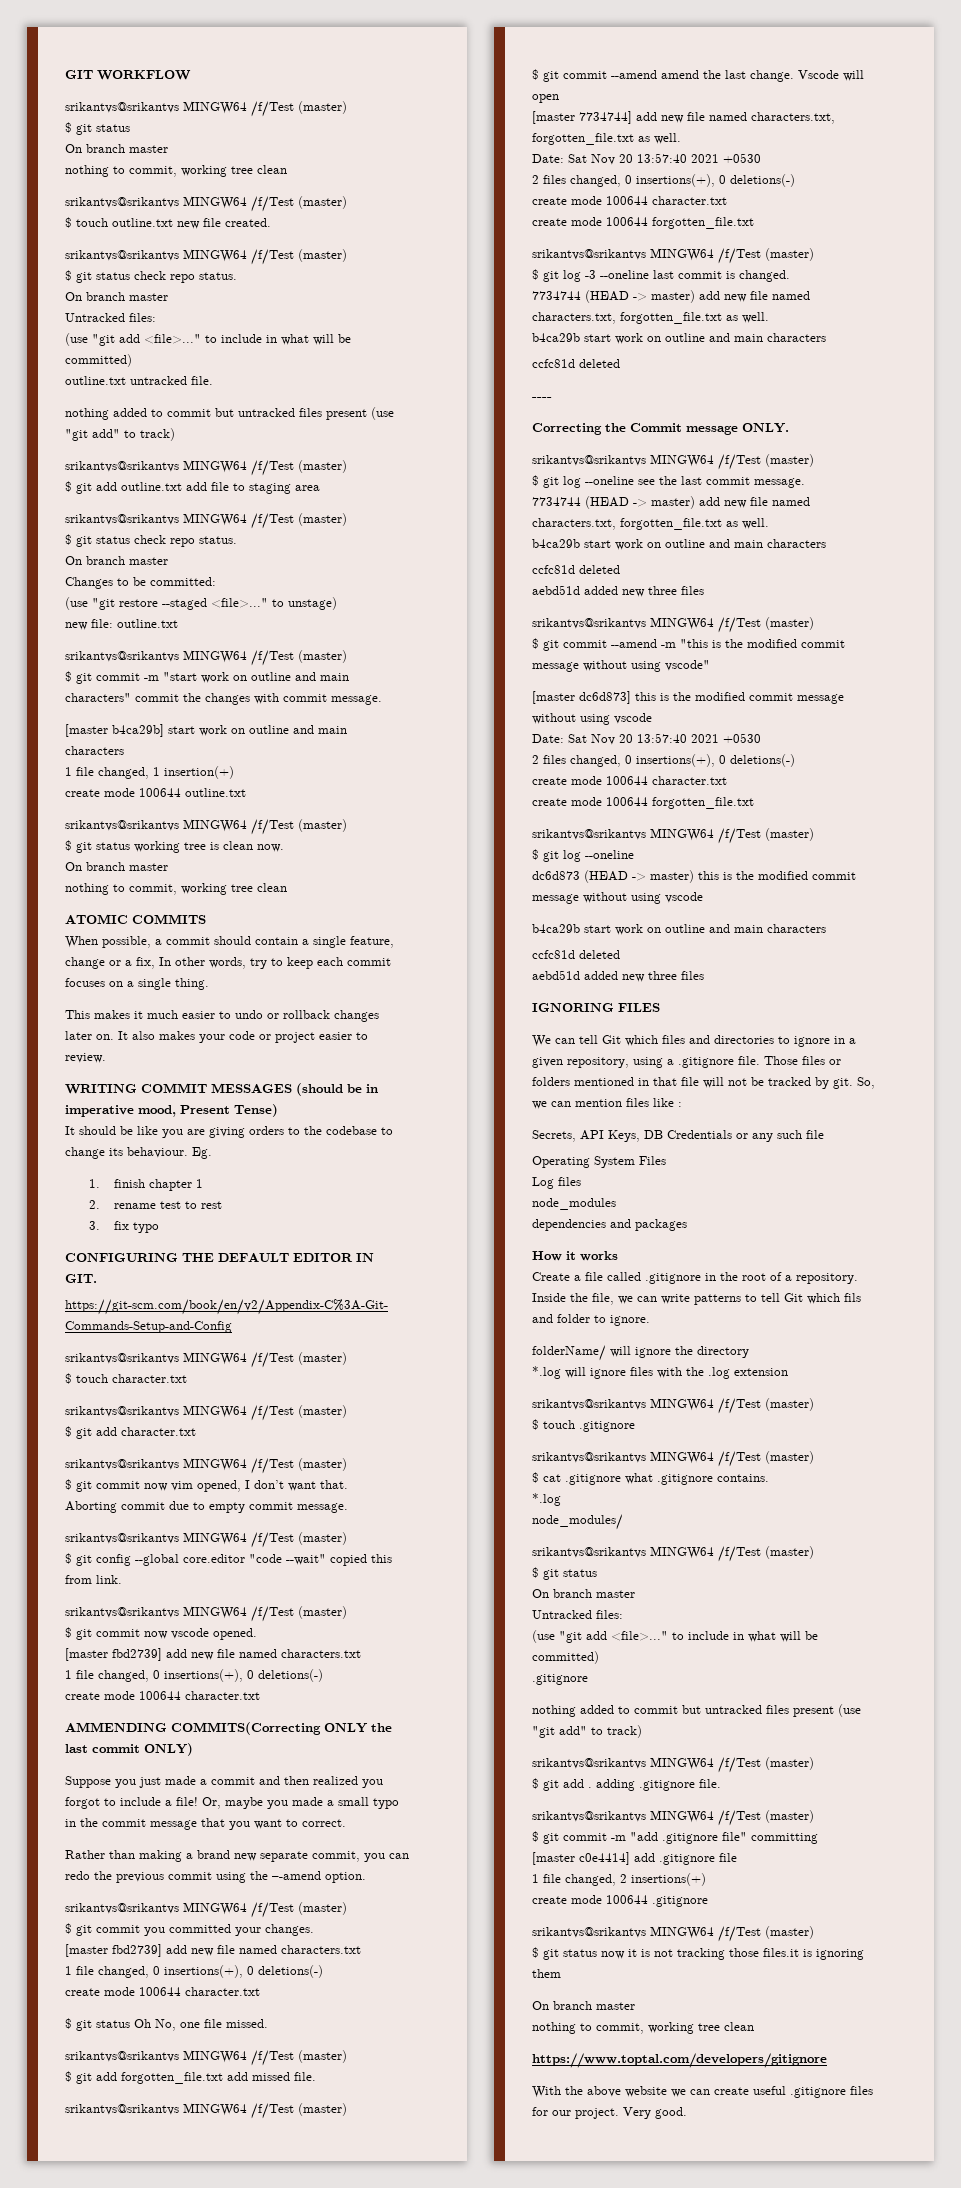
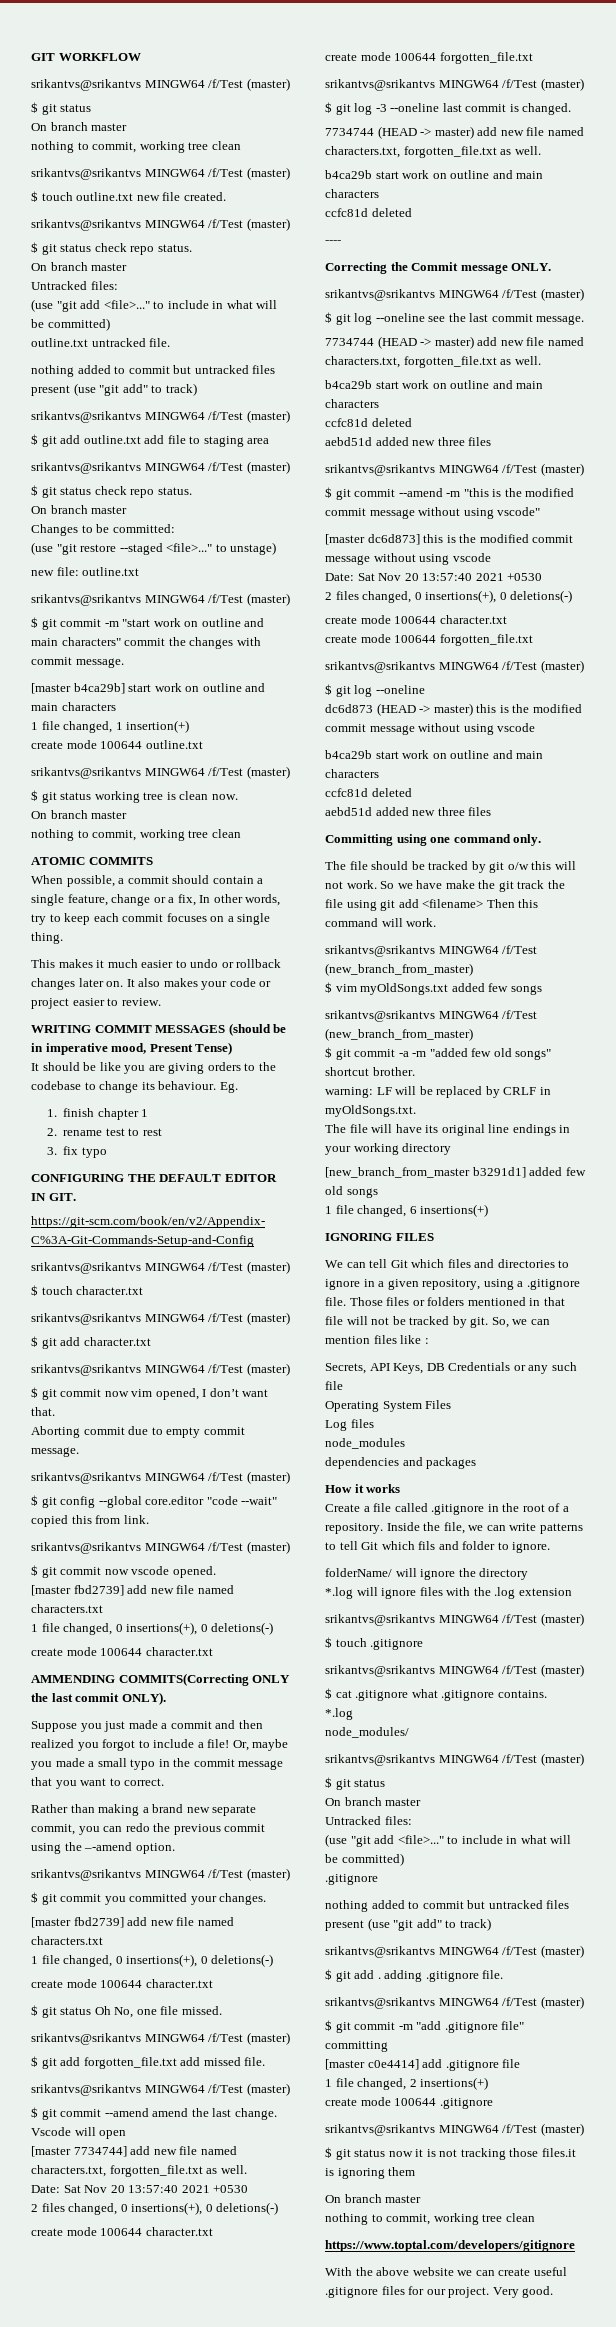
[144,1743,193,1756] ONLY) -> [121,1692,166,1705] ONLY).
(704, 975) none -> [325,834,542,846] [325,861,576,873] [325,880,565,892] [325,899,539,911] [325,918,437,927] [325,945,538,957] [325,963,473,976] [325,982,542,995] [325,1010,538,1022] [325,1028,473,1041] [325,1047,552,1060] [325,1067,415,1076] [325,1086,551,1098] [325,1105,416,1117] [325,1124,571,1136] [325,1143,452,1155] [325,1167,586,1178] [325,1186,378,1198] [325,1204,489,1217] // Committing using one command only. // The file should be tracked by git o/w this will not work. So we have make the git track the file using git add <filename> Then this command will work. // srikantvs@srikantvs MINGW64 /f/Test (new_branch_from_master) // $ vim myOldSongs.txt added few songs // srikantvs@srikantvs MINGW64 /f/Test (new_branch_from_master) // $ git commit -a -m "added few old songs" shortcut brother. // warning: LF will be replaced by CRLF in myOldSongs.txt. // The file will have its original line endings in your working directory // [new_branch_from_master b3291d1] added few old songs // 1 file changed, 6 insertions(+)

